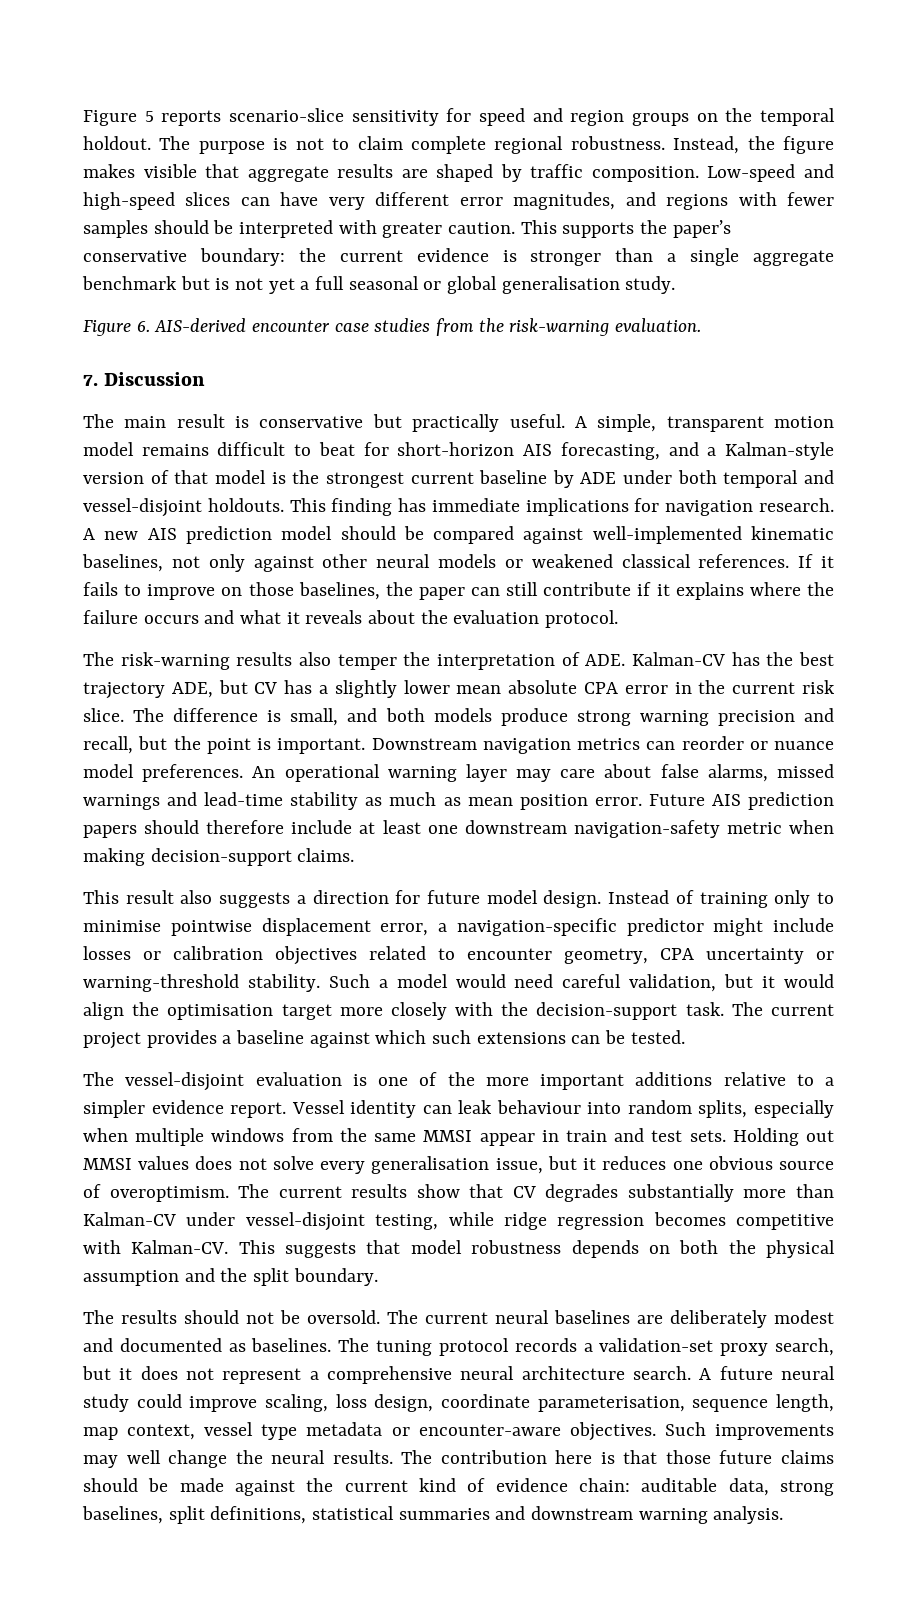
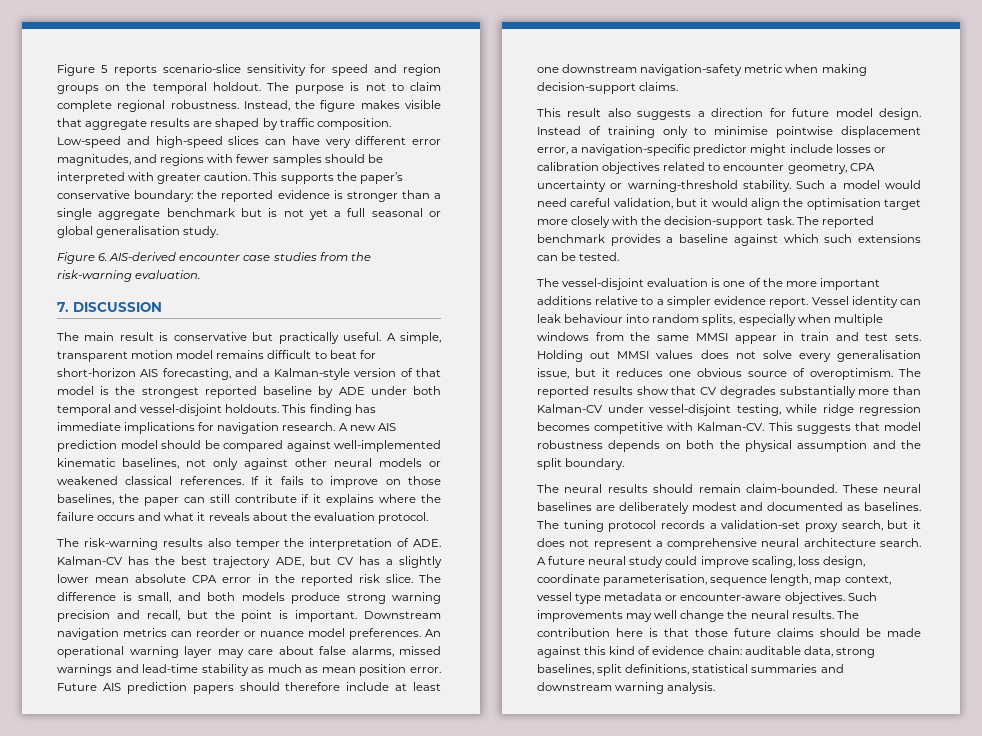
[339,250,403,262] current -> [221,190,274,202] reported
[104,372,206,386] Discussion -> [73,302,162,312] DISCUSSION
[410,472,474,484] current -> [204,386,257,398] reported
[732,682,796,694] current -> [300,574,353,586] reported
[770,1004,834,1016] [83,1032,141,1049] current project -> [821,216,874,228] [537,234,605,243] reported benchmark
[278,1186,342,1198] current -> [537,386,589,398] reported
(114, 1317) none -> [564,484,603,493] neural
[246,1310,488,1324] not be oversold. The current -> [698,484,878,493] remain claim-bounded. These
[306,1478,408,1492] the current -> [584,646,607,655] this

